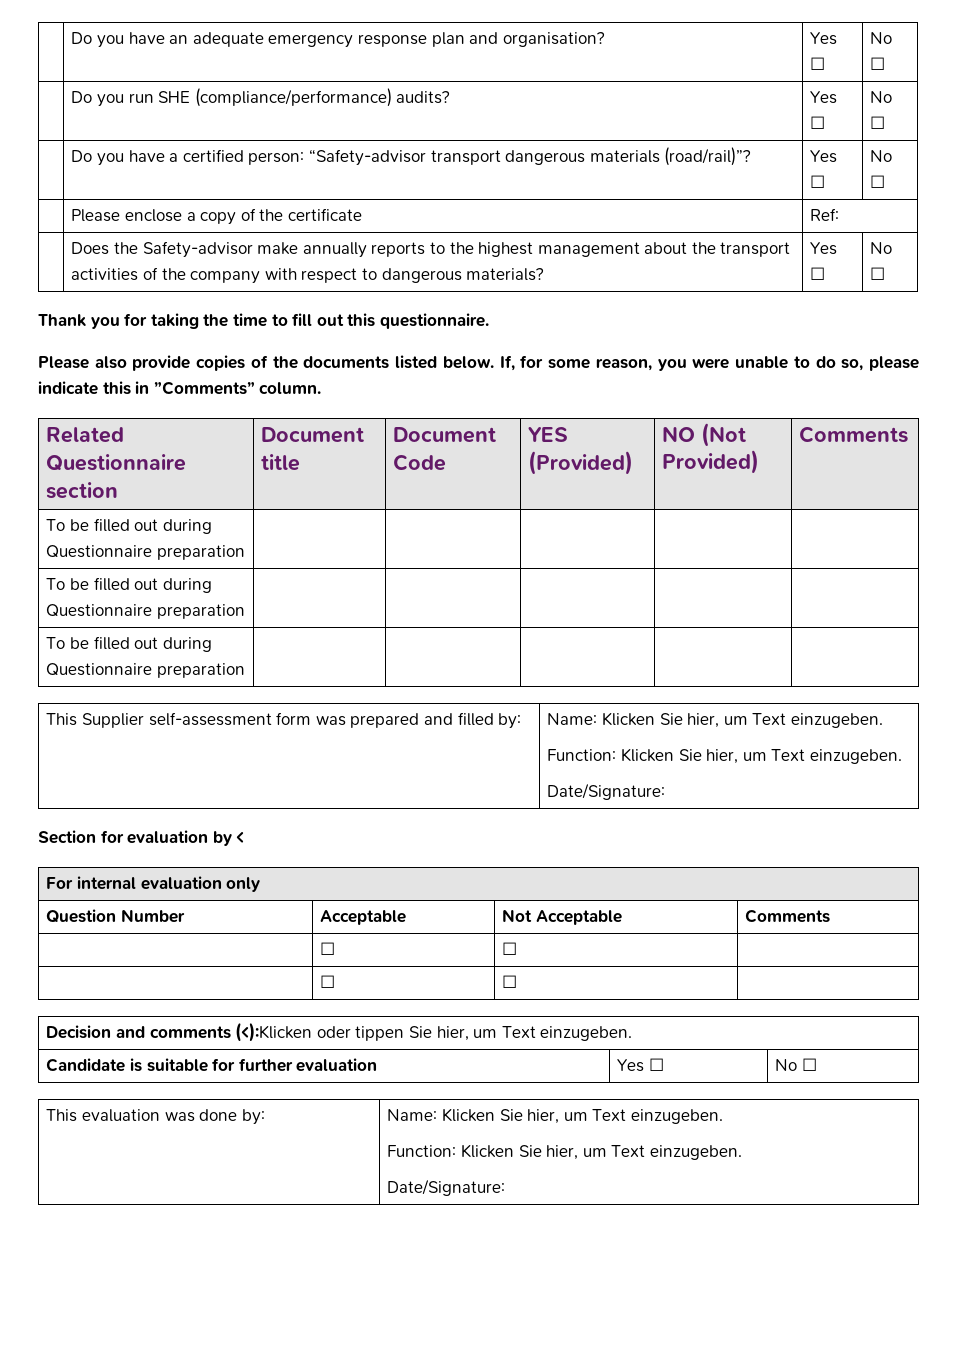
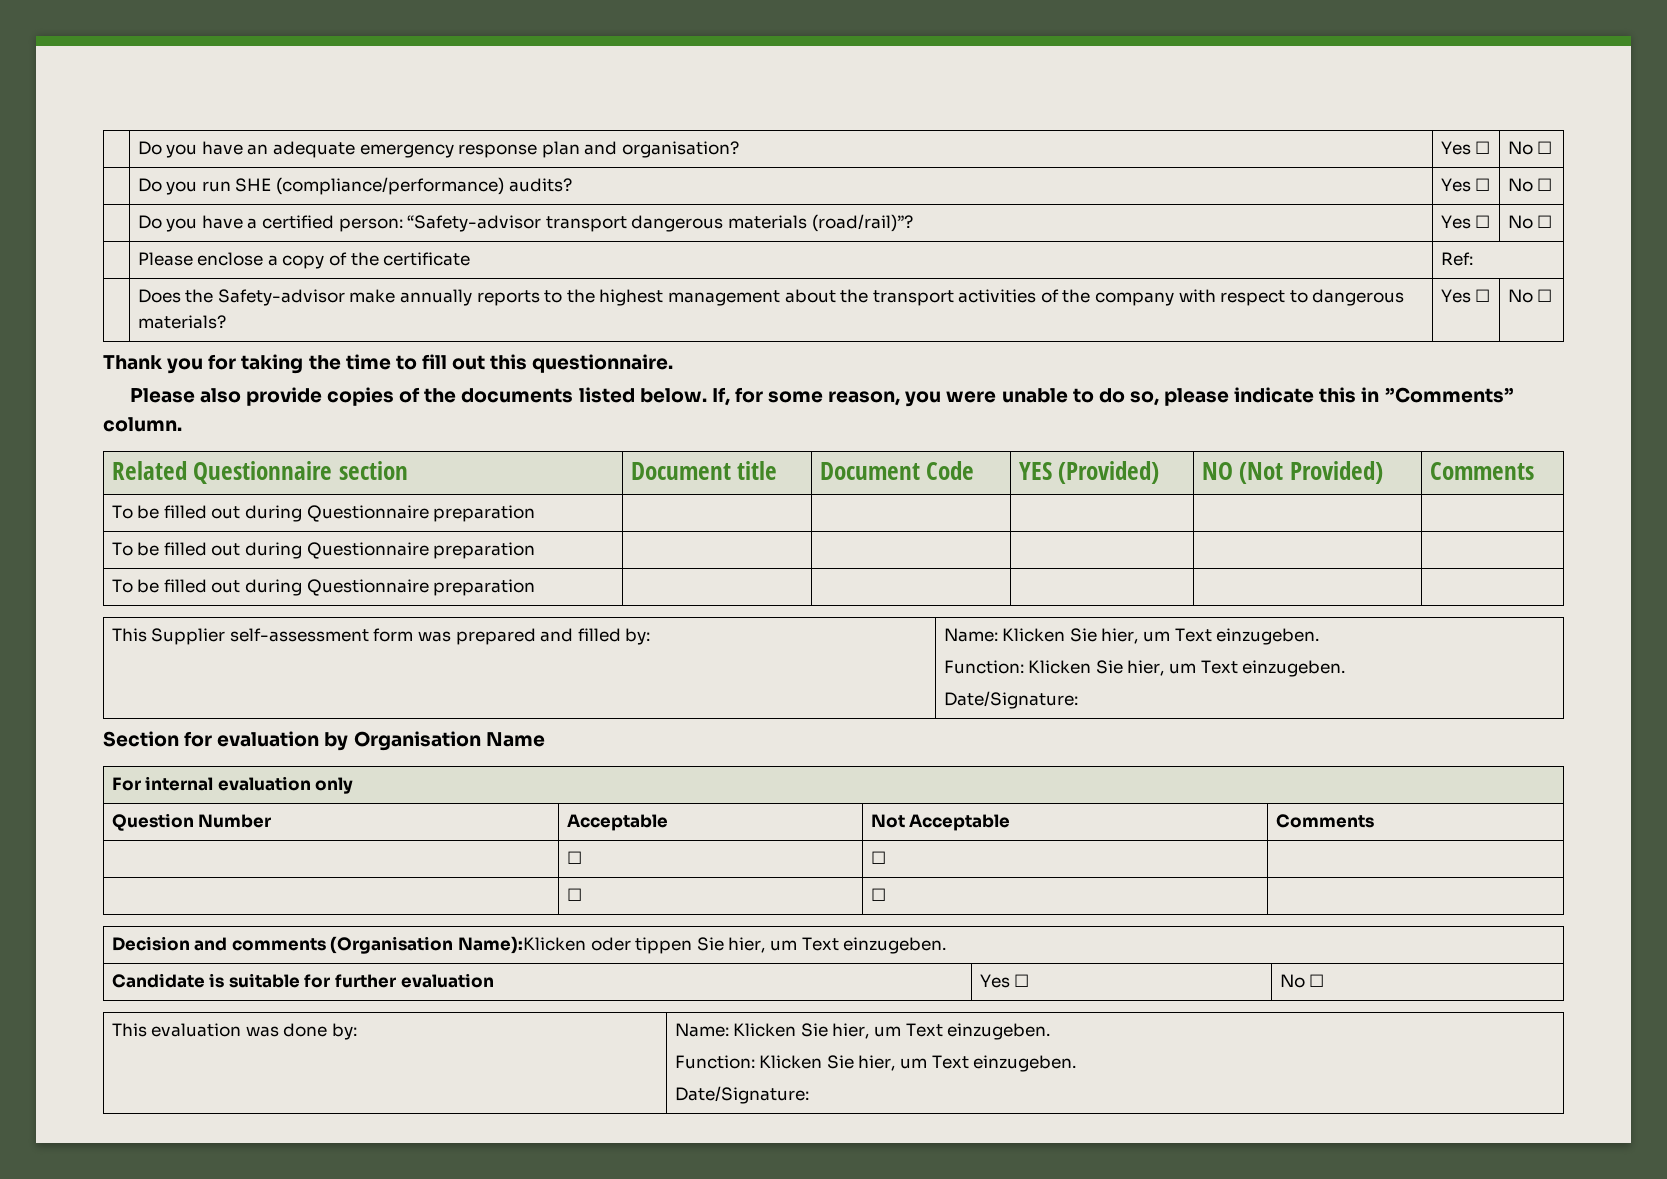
[236,831,245,843] < -> [353,731,545,751] Organisation Name
[235,1022,313,1042] (<):Klicken -> [330,936,586,954] (Organisation Name):Klicken

